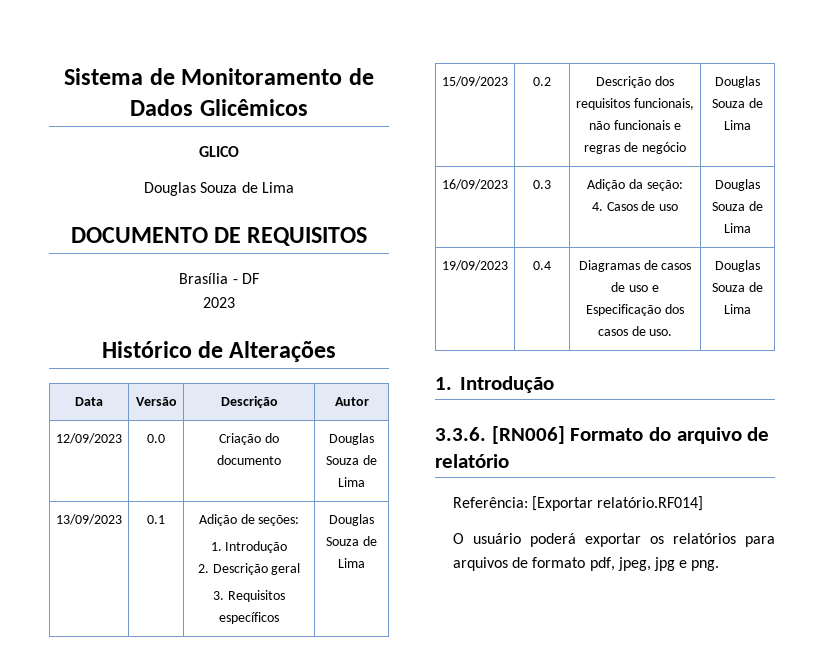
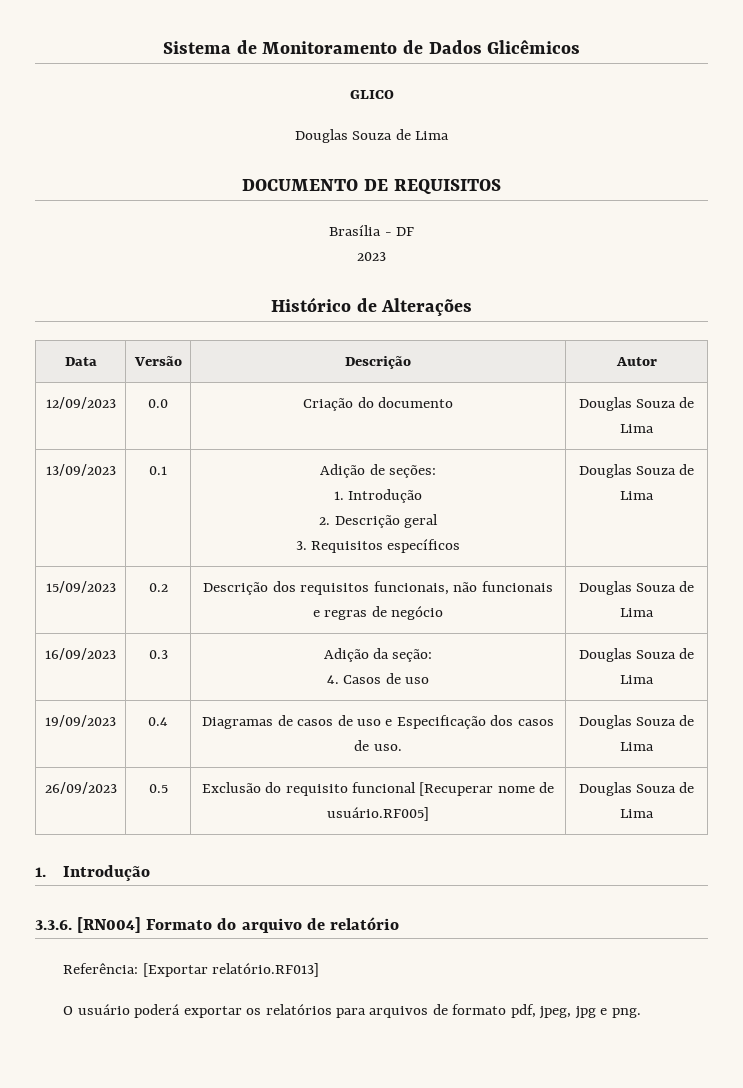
(751, 309) none -> [44,782,117,794] [148,784,168,793] [201,782,555,796] [327,807,429,821] [578,782,695,796] [620,809,654,818] // 26/09/2023 | 0.5 | Exclusão do requisito funcional [Recuperar nome de usuário.RF005] | Douglas Souza de Lima
[491,426,565,444] [RN006] -> [77,917,142,933] [RN004]
[597,496,704,511] relatório.RF014] -> [212,963,320,977] relatório.RF013]

